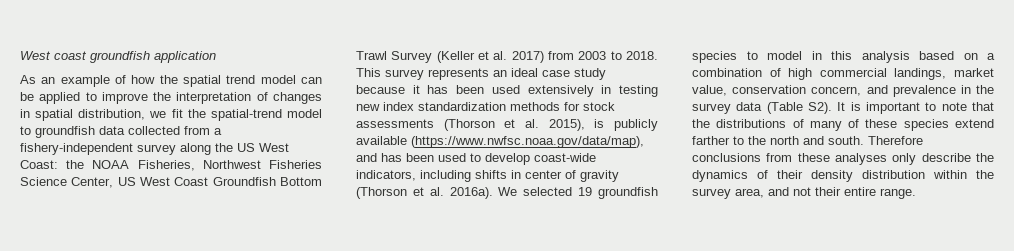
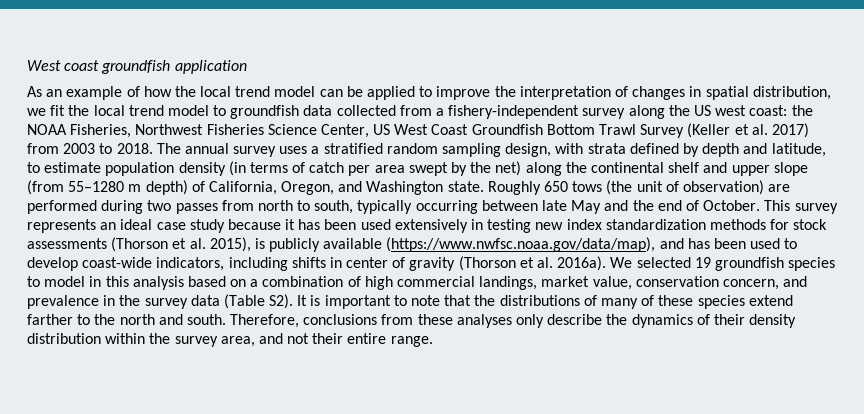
[183,75,221,87] spatial -> [200,86,232,97] local
[210,109,282,121] spatial-trend -> [93,105,164,116] local trend
[259,143,289,152] [20,160,58,169] West Coast: -> [715,105,788,116] west coast:
(658, 55) none -> [156,143,826,157] [27,161,808,176] [27,180,791,195] [27,200,761,214] The annual survey uses a stratified random sampling design, with strata defined by depth and latitude, to estimate population density (in terms of catch per area swept by the net) along the continental shelf and upper slope (from 55–1280 m depth) of California, Oregon, and Washington state. Roughly 650 tows (the unit of observation) are performed during two passes from north to south, typically occurring between late May and the end of October.
[868,136,923,145] Therefore -> [230,314,300,328] Therefore,

